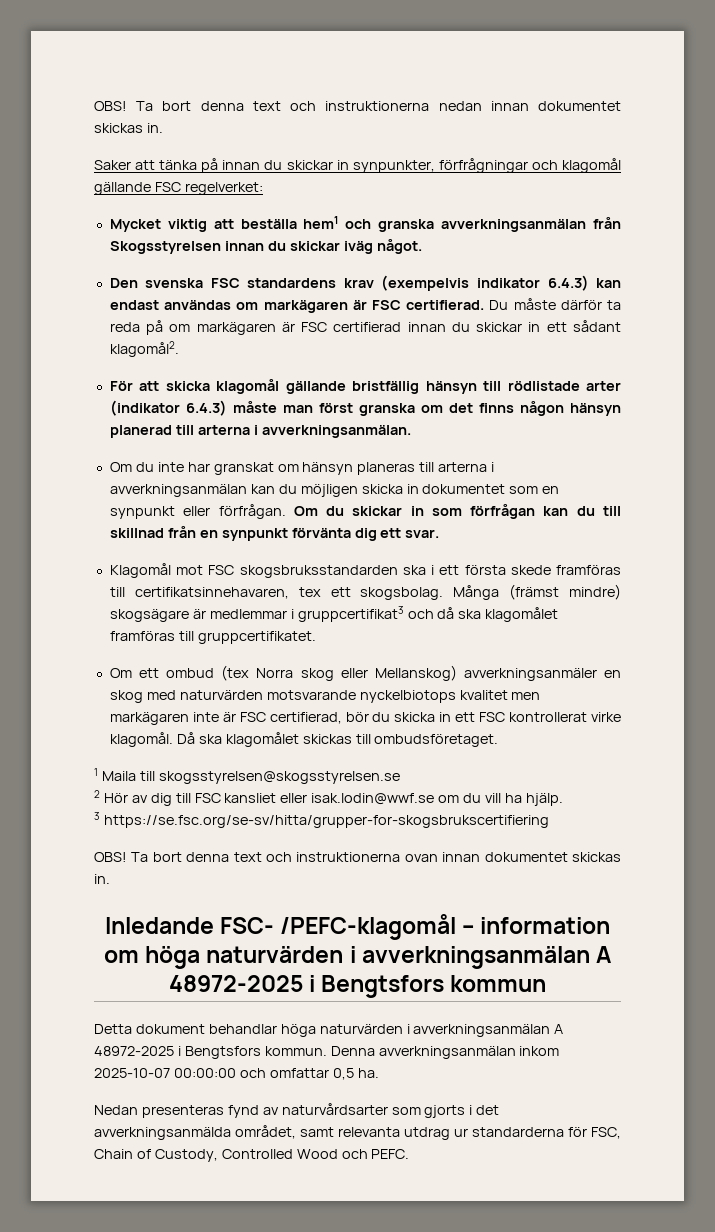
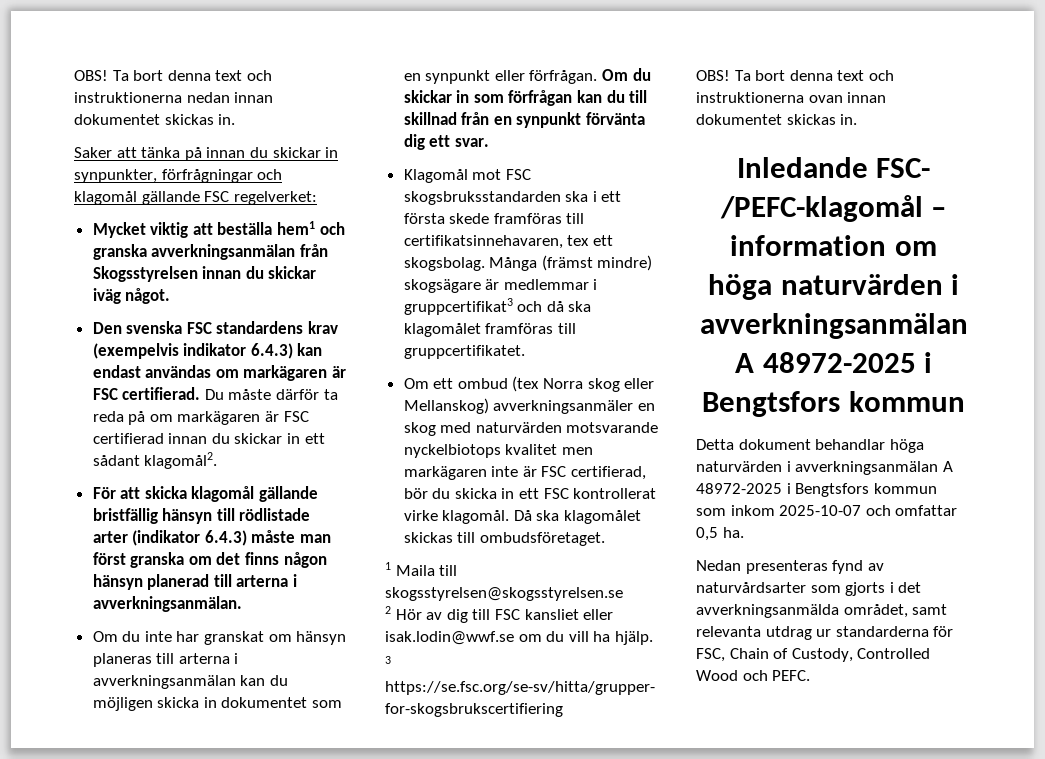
[264,1046,516,1059] kommun. Denna avverkningsanmälan -> [873,483,937,494] [696,508,726,516] kommun som
[173,1068,236,1078] 00:00:00 -> (862, 510) none

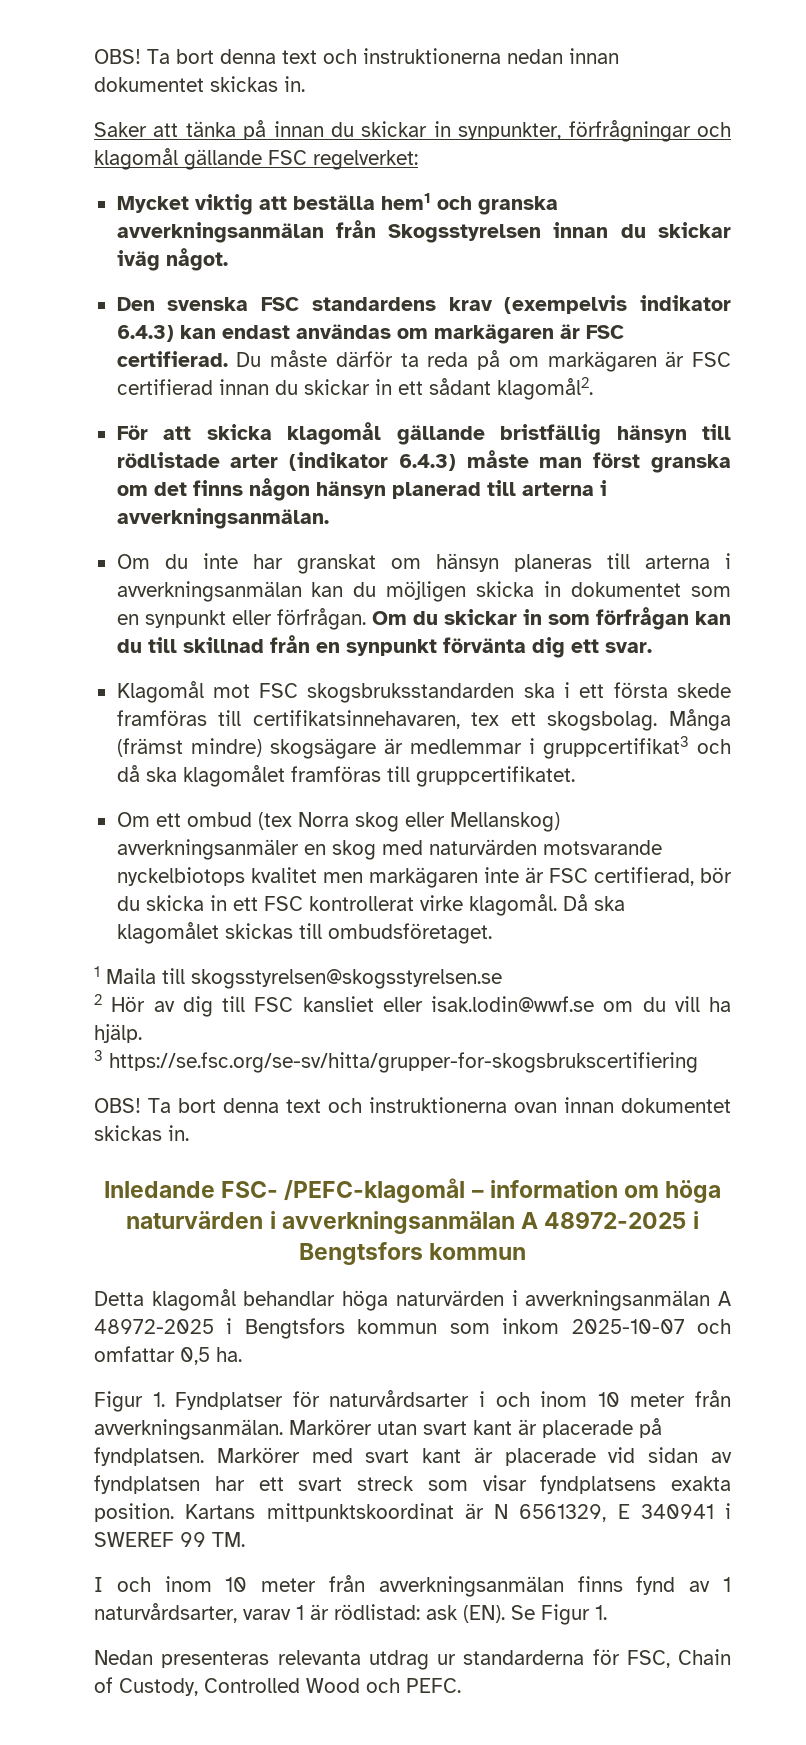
[738,439,811,450] dokument -> [151,1289,236,1311] klagomål
[696,560,884,574] [696,582,922,596] [696,604,948,618] Nedan presenteras fynd av naturvårdsarter som gjorts i det avverkningsanmälda området, samt -> [94,1390,732,1412] [94,1418,662,1440] [94,1447,733,1466] [94,1475,731,1494] [94,1503,731,1522] [94,1532,245,1547] [94,1575,731,1597] [94,1603,607,1625] [94,1650,270,1668] Figur 1. Fyndplatser för naturvårdsarter i och inom 10 meter från avverkningsanmälan. Markörer utan svart kant är placerade på fyndplatsen. Markörer med svart kant är placerade vid sidan av fyndplatsen har ett svart streck som visar fyndplatsens exakta position. Kartans mittpunktskoordinat är N 6561329, E 340941 i SWEREF 99 TM. // I och inom 10 meter från avverkningsanmälan finns fynd av 1 naturvårdsarter, varav 1 är rödlistad: ask (EN). Se Figur 1. // Nedan presenteras

